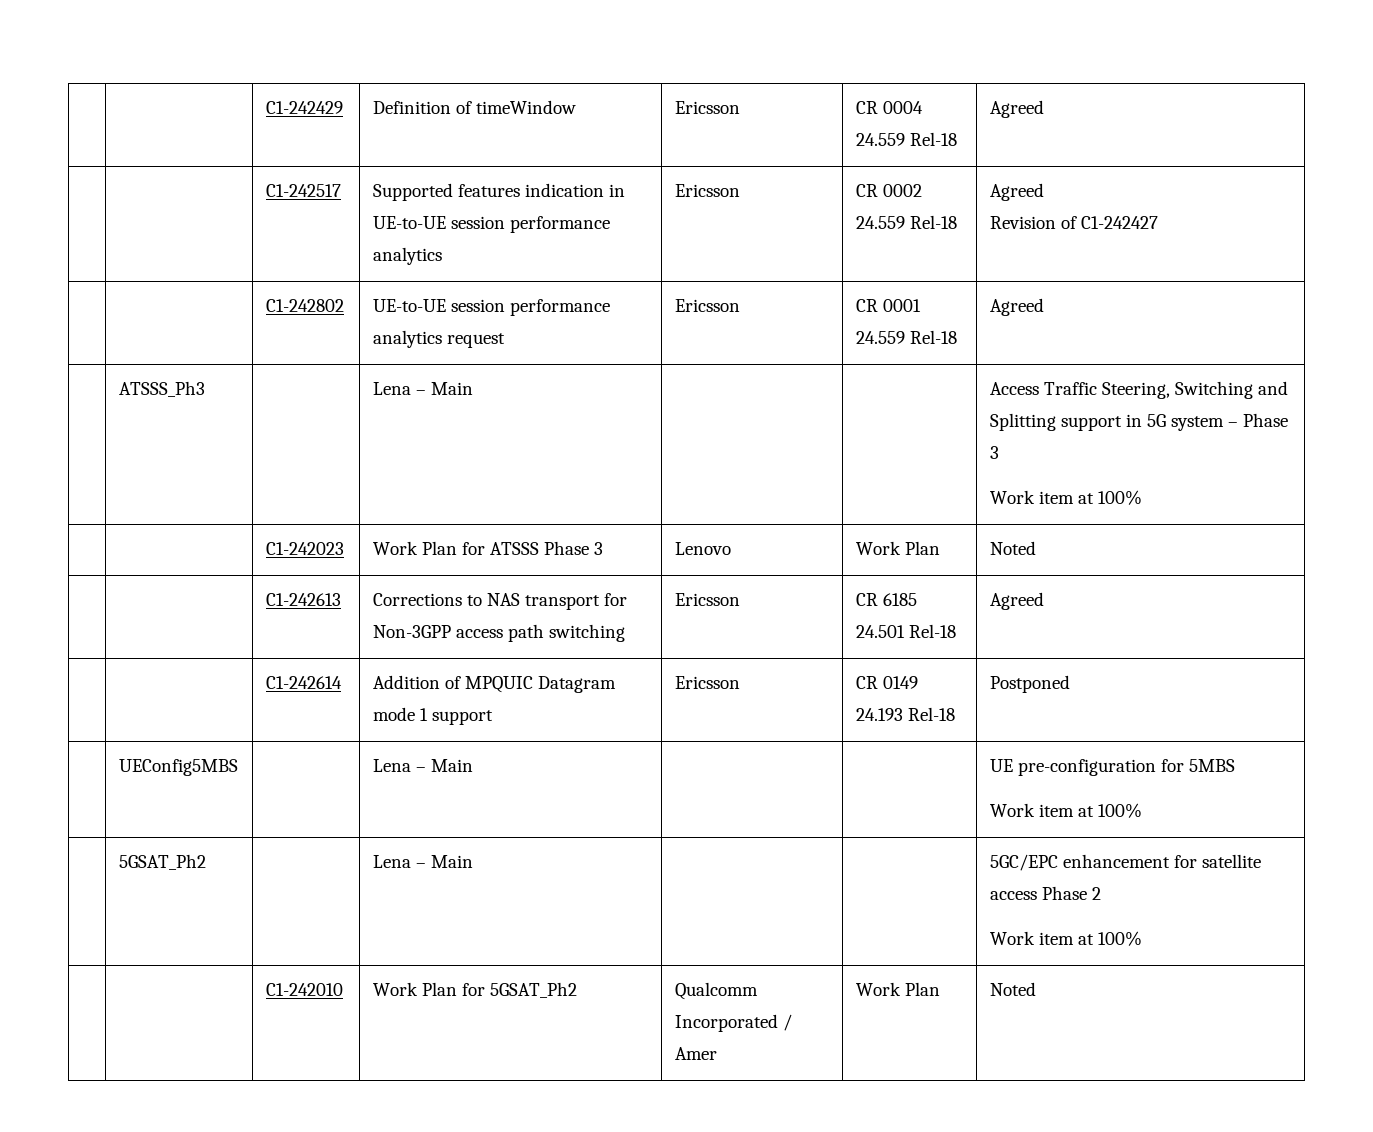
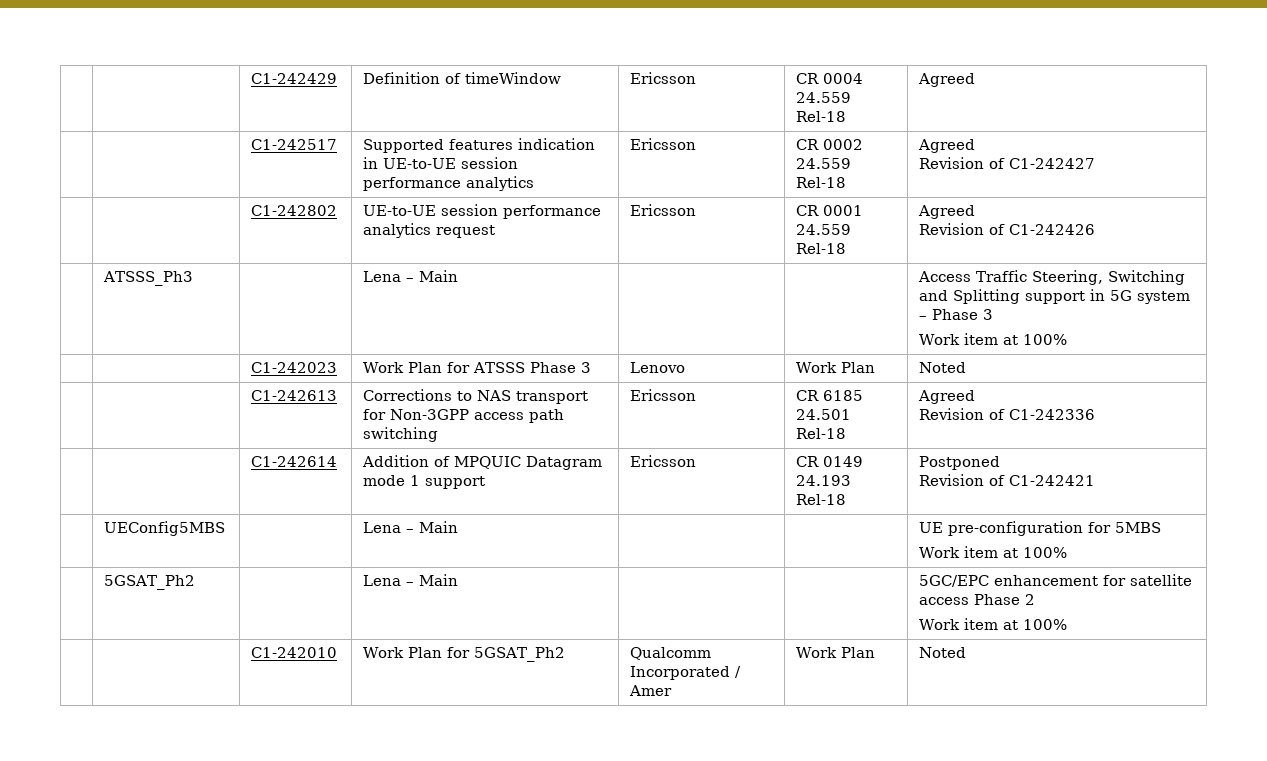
(1044, 307) none -> [919,223,1096,235] // Revision of C1-242426
(1044, 601) none -> [919,408,1096,420] // Revision of C1-242336
(1070, 684) none -> [919,474,1096,486] // Revision of C1-242421

